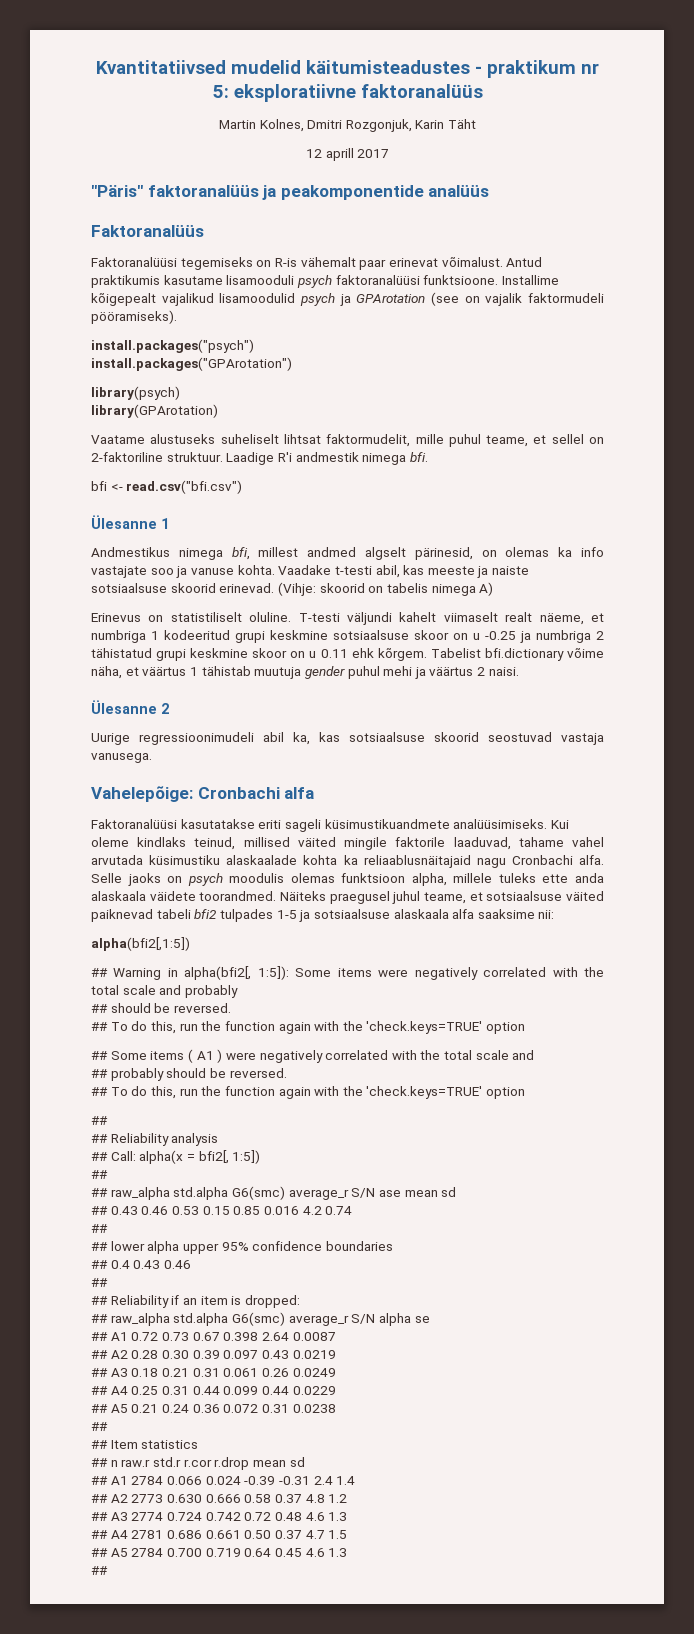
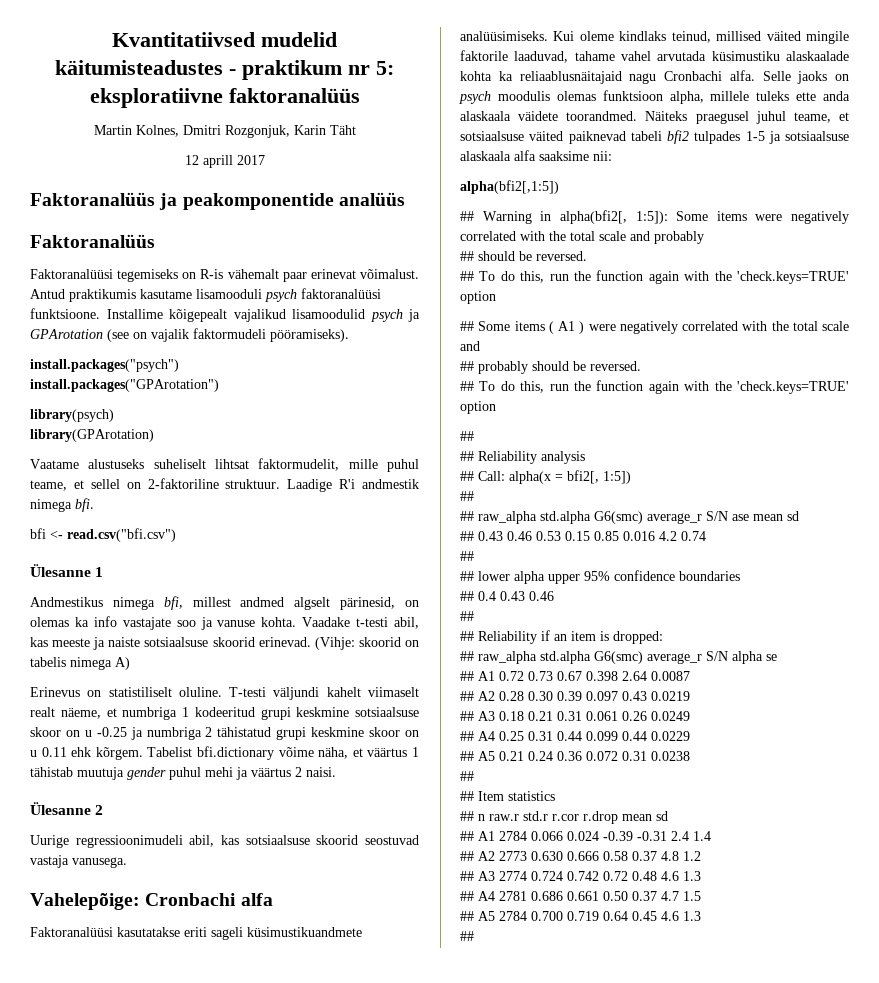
[91,185,259,197] "Päris" faktoranalüüs -> [30,192,155,206] Faktoranalüüs
[263,732,310,745] abil ka, -> [189,835,215,847] abil,

